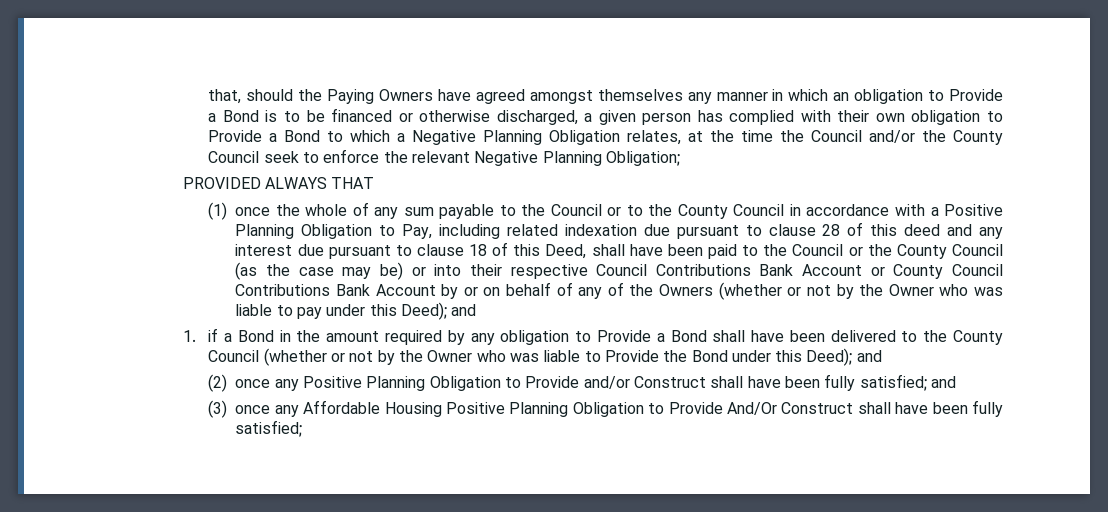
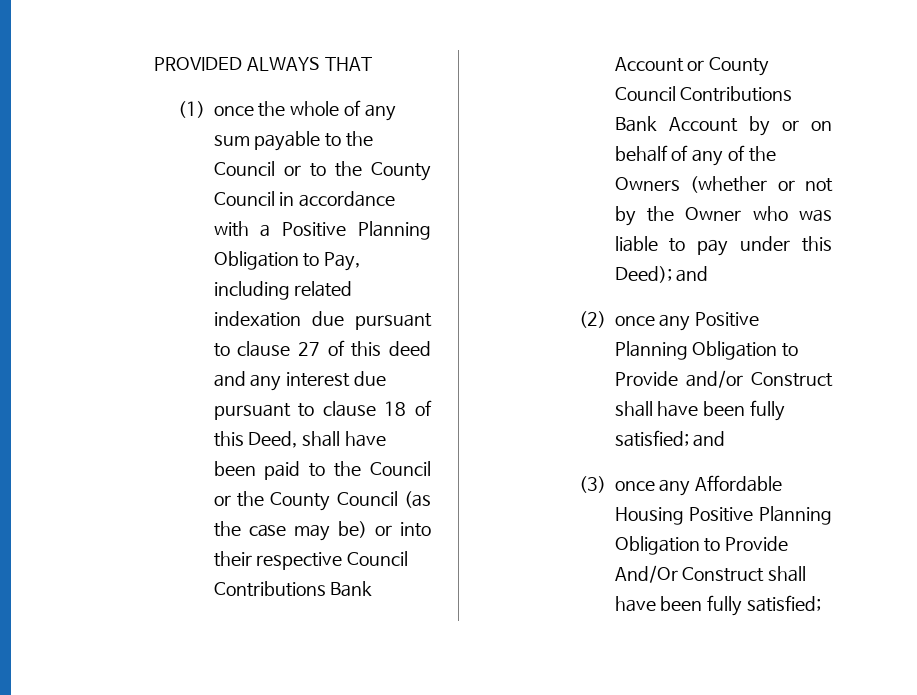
[208,89,1004,104] [208,108,1003,125] [208,130,1004,145] [208,149,680,166] that, should the Paying Owners have agreed amongst themselves any manner in which an obligation to Provide a Bond is to be financed or otherwise discharged, a given person has complied with their own obligation to Provide a Bond to which a Negative Planning Obligation relates, at the time the Council and/or the County Council seek to enforce the relevant Negative Planning Obligation; // -> (153, 64) none
[822,224,841,236] 28 -> [297,342,320,356] 27
[182,328,1003,345] [208,348,882,366] // 1. if a Bond in the amount required by any obligation to Provide a Bond shall have been delivered to the County Council (whether or not by the Owner who was liable to Provide the Bond under this Deed); and -> (709, 274) none

